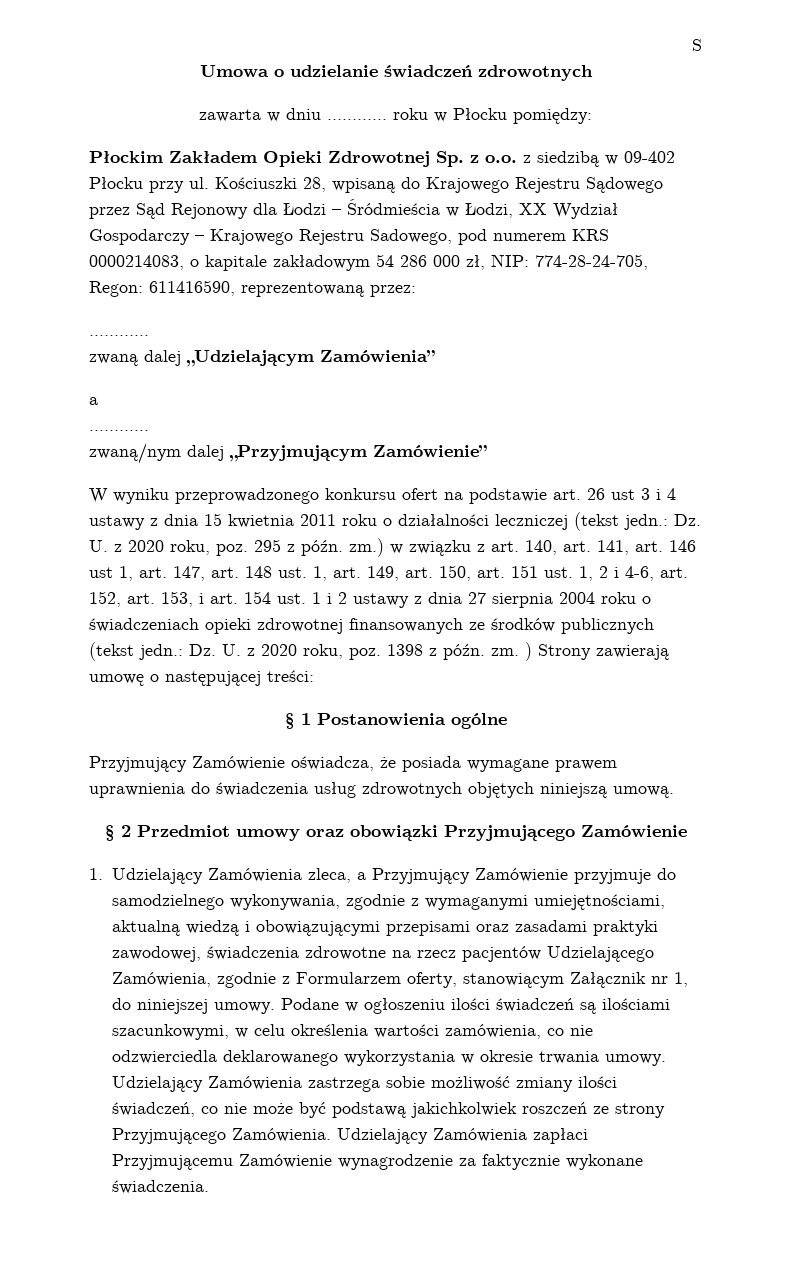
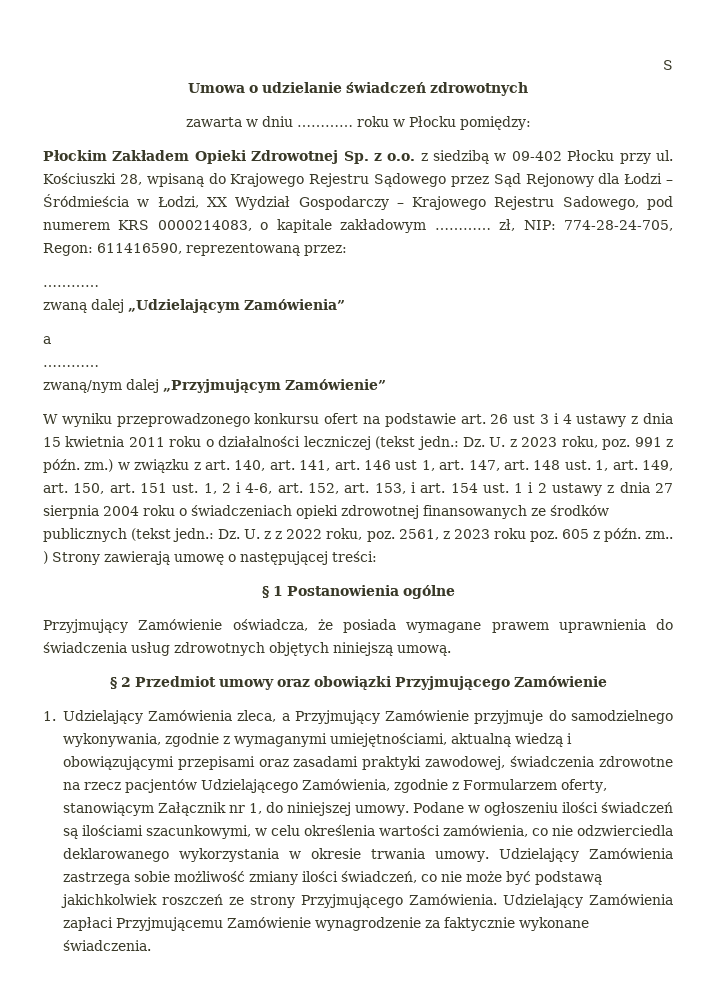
[376,254,460,267] 54 286 000 -> [434,228,491,230] …………
[128,539,281,556] 2020 roku, poz. 295 -> [521,436,662,450] 2023 roku, poz. 991
[261,644,519,660] 2020 roku, poz. 1398 z późn. zm. -> [275,528,673,542] z 2022 roku, poz. 2561, z 2023 roku poz. 605 z późn. zm..

